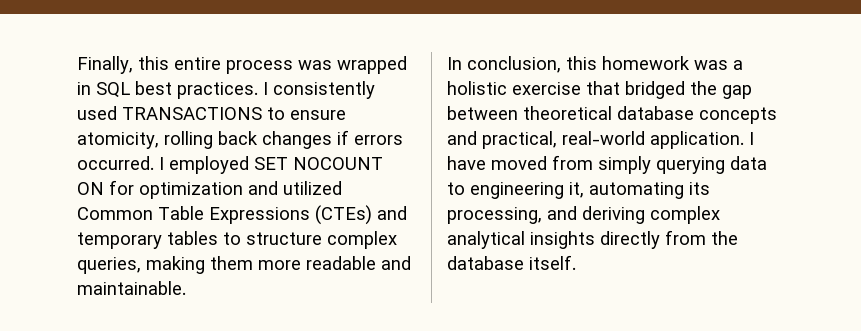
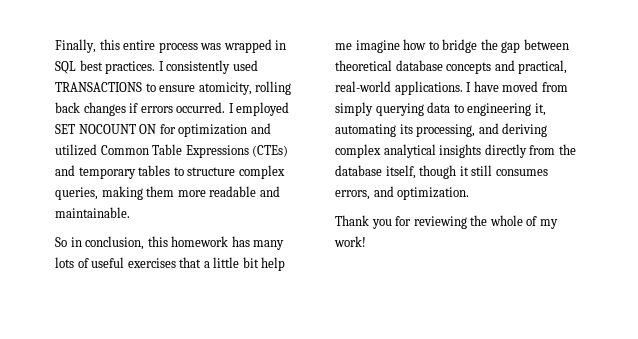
[447,57,462,70] In -> [55,237,82,247] So in
[694,60,743,70] [447,81,685,99] was a holistic exercise that bridged -> [231,236,285,250] [55,257,286,271] [335,39,478,53] has many lots of useful exercises that a little bit help me imagine how to bridge
[650,131,744,149] application. -> [394,81,463,95] applications.
[529,255,576,270] itself. -> [385,165,548,179] [335,186,470,200] [335,215,558,229] [334,236,366,247] itself, though it still consumes errors, and optimization. // Thank you for reviewing the whole of my work!

